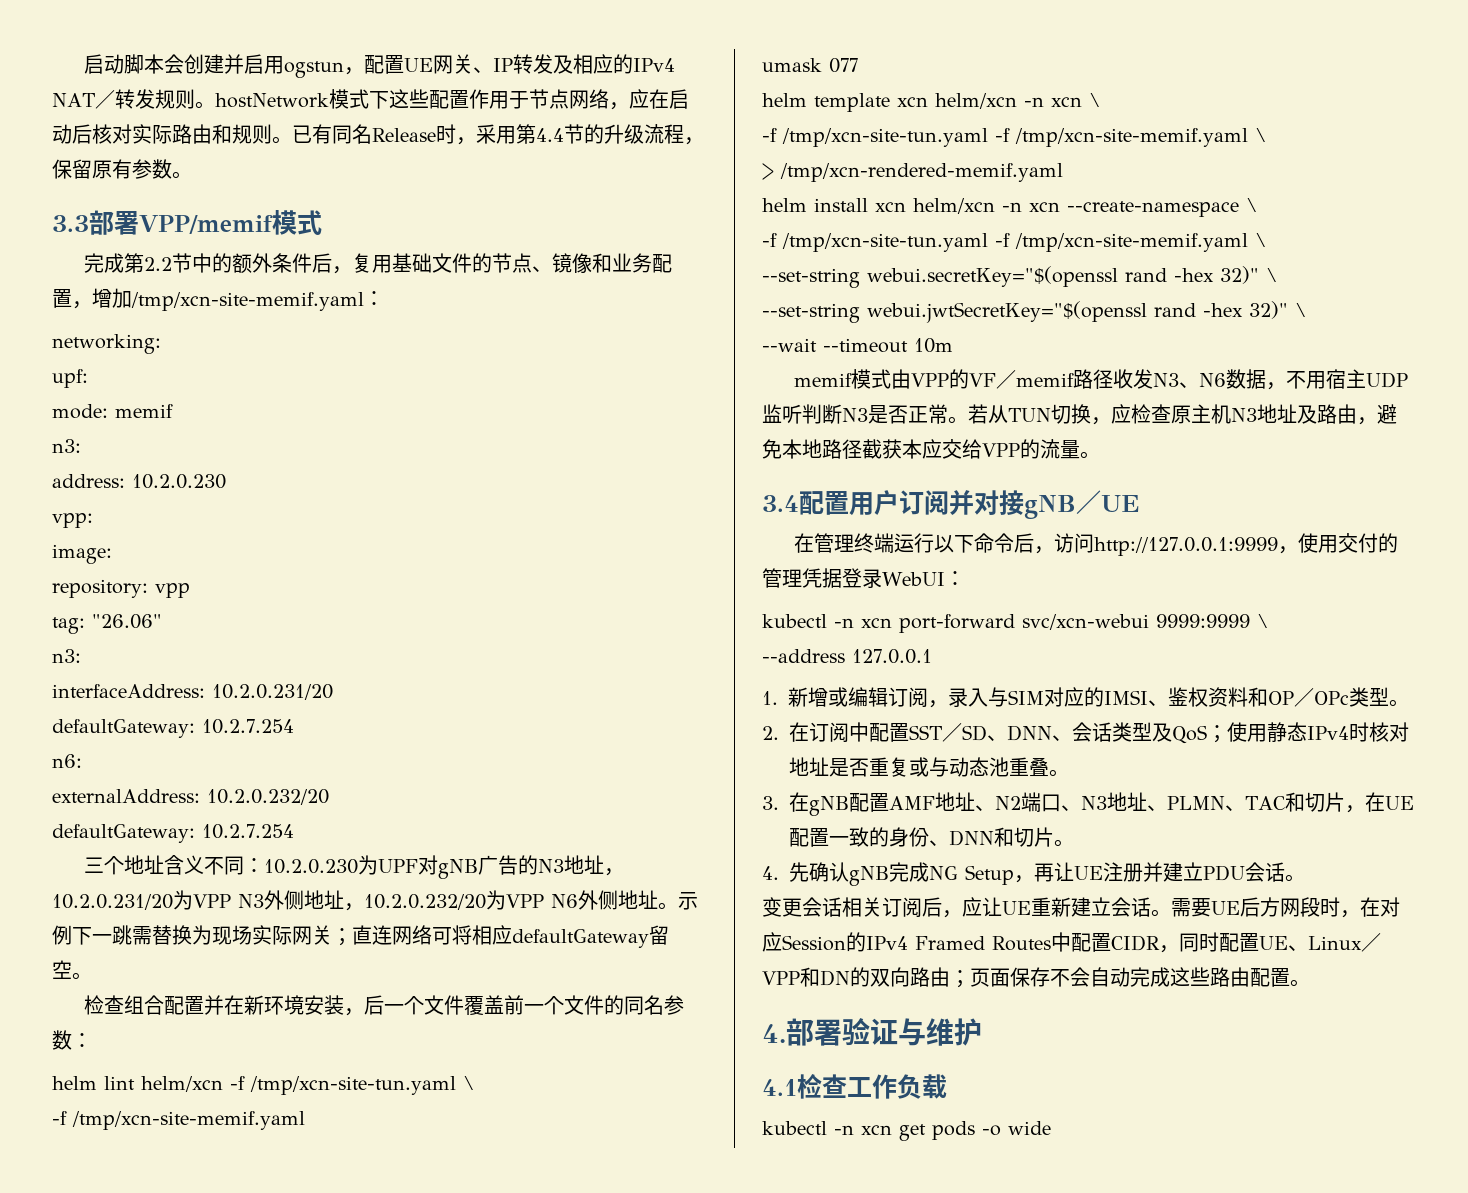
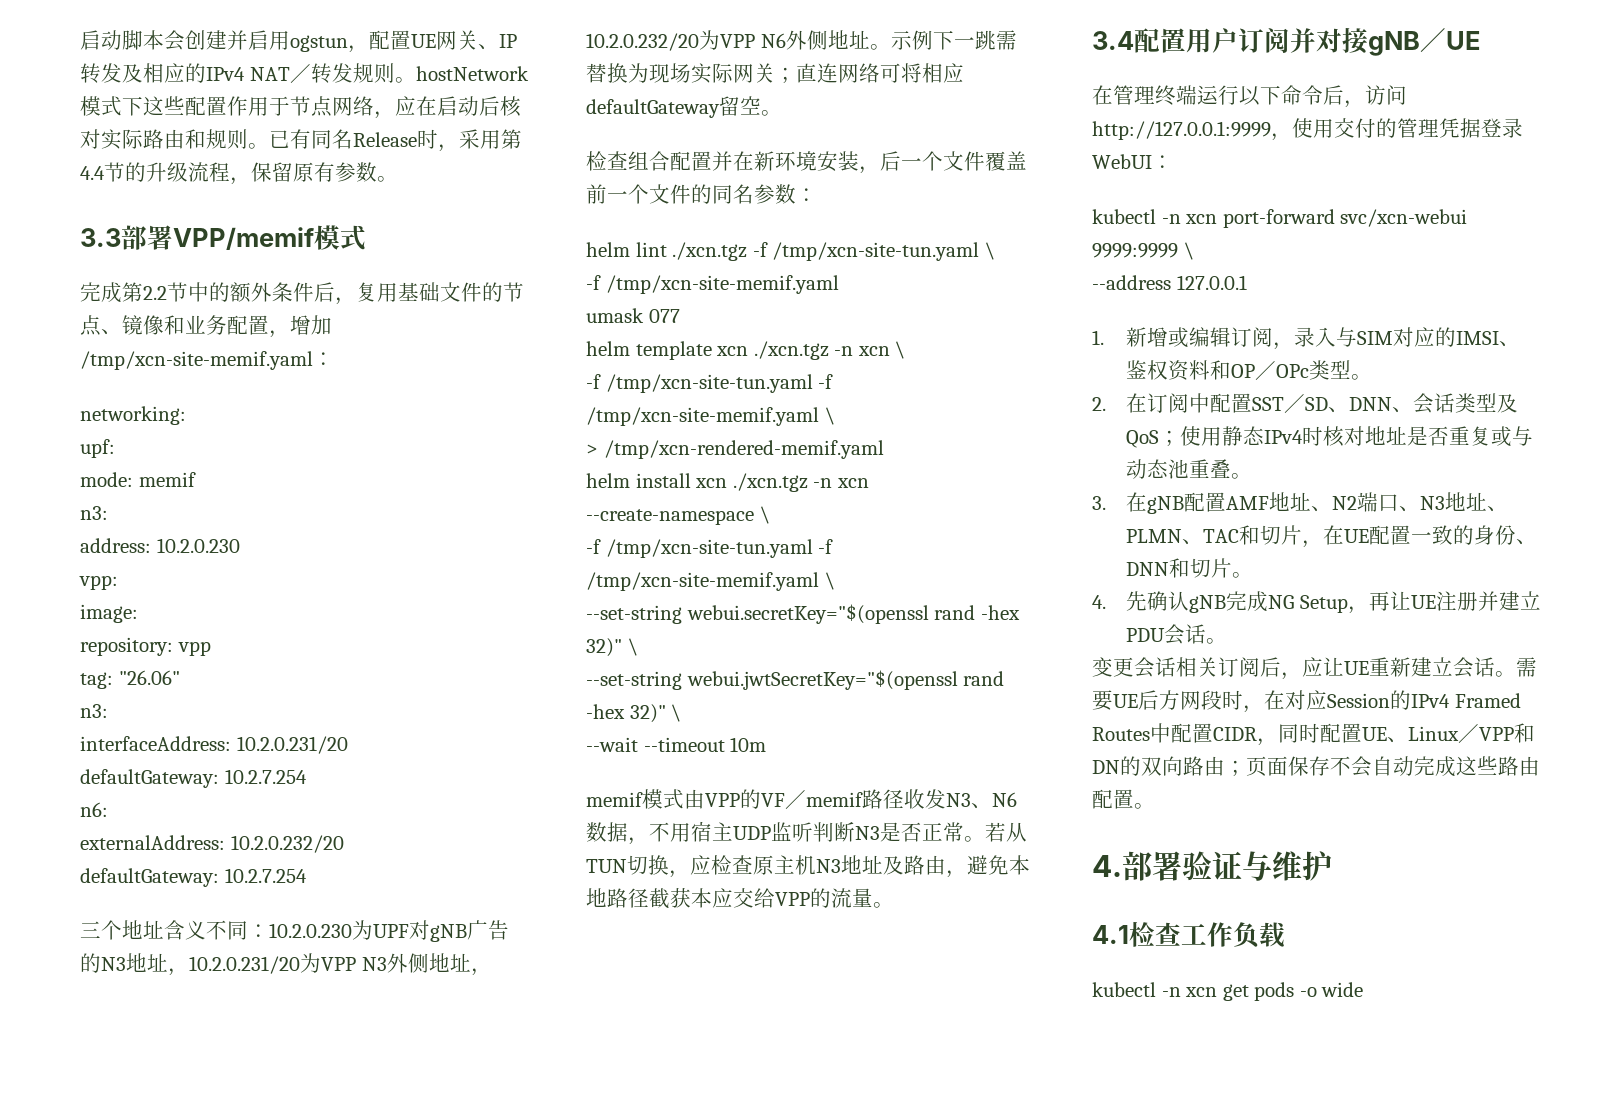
[141,1076,223,1092] helm/xcn -> [672,242,748,261] ./xcn.tgz
[935,93,1017,109] helm/xcn -> [753,341,829,360] ./xcn.tgz
[913,198,995,214] helm/xcn -> [732,473,808,492] ./xcn.tgz

